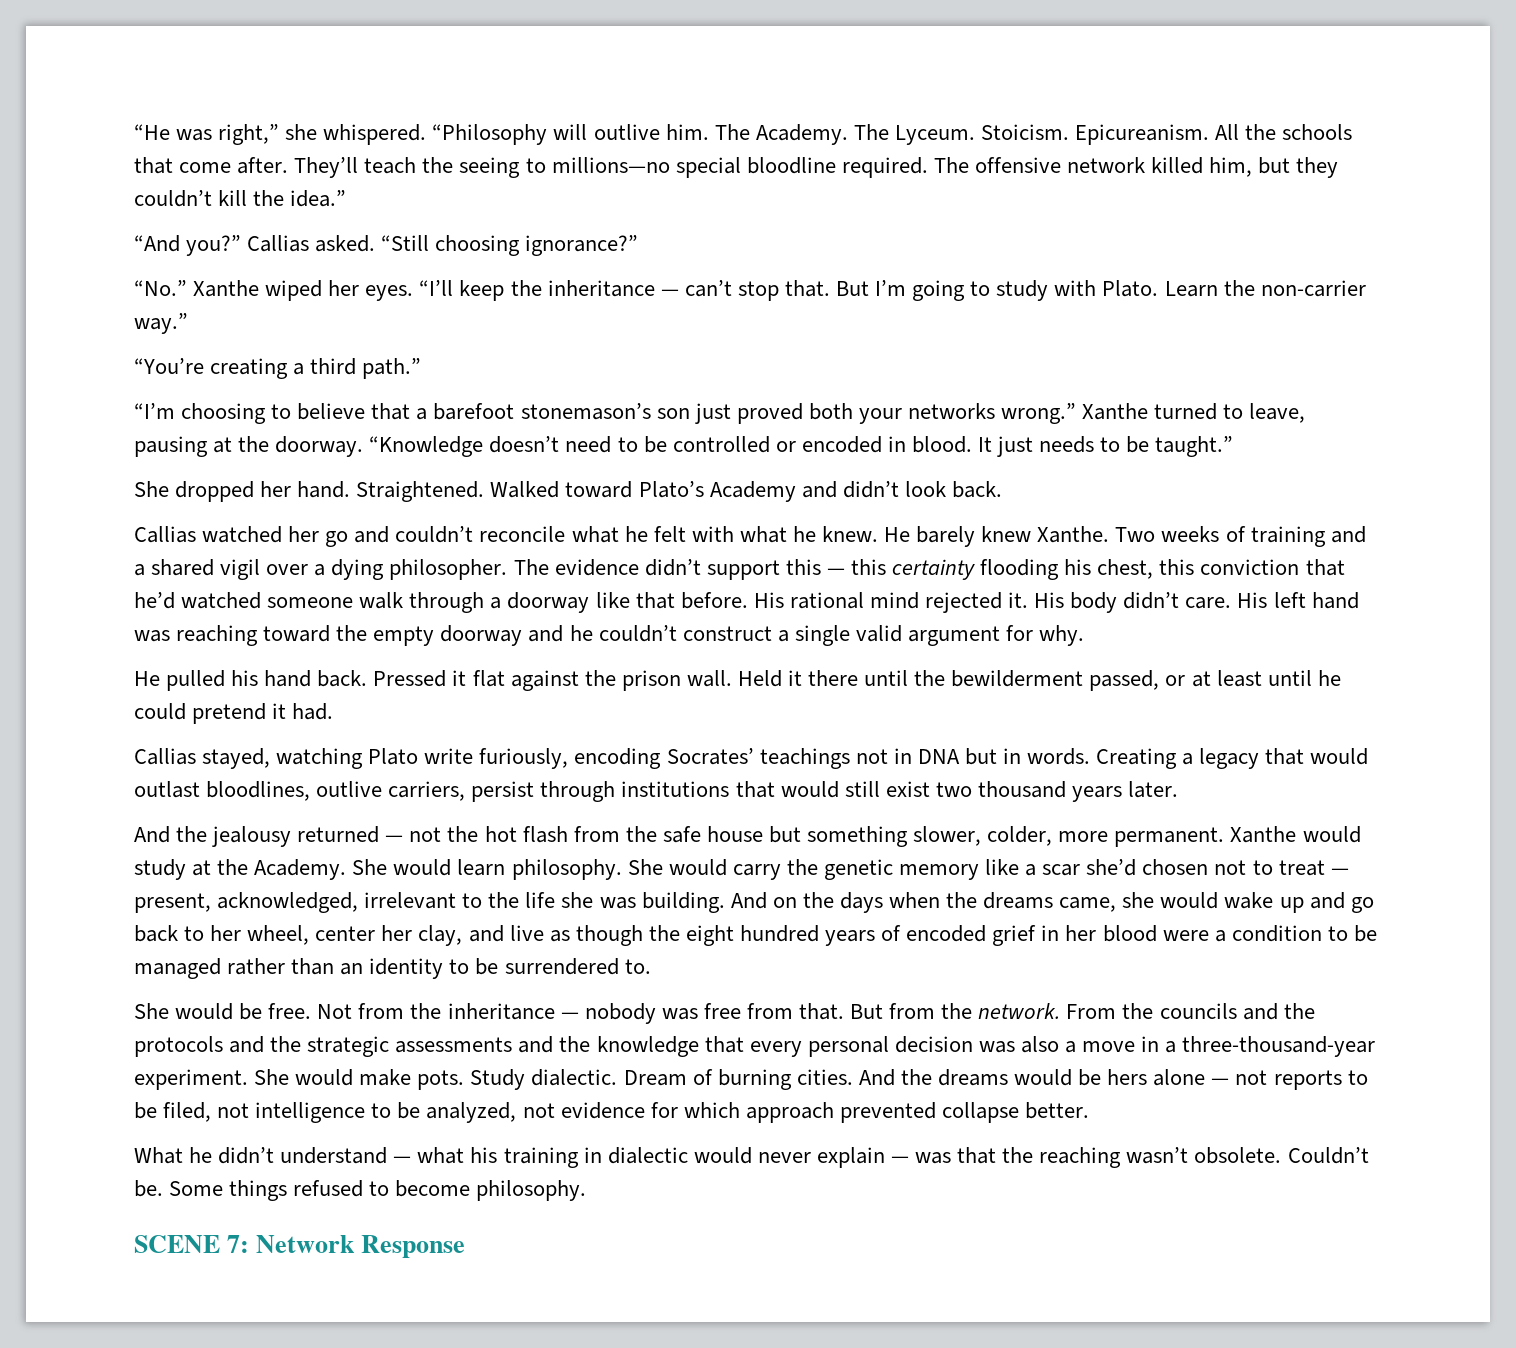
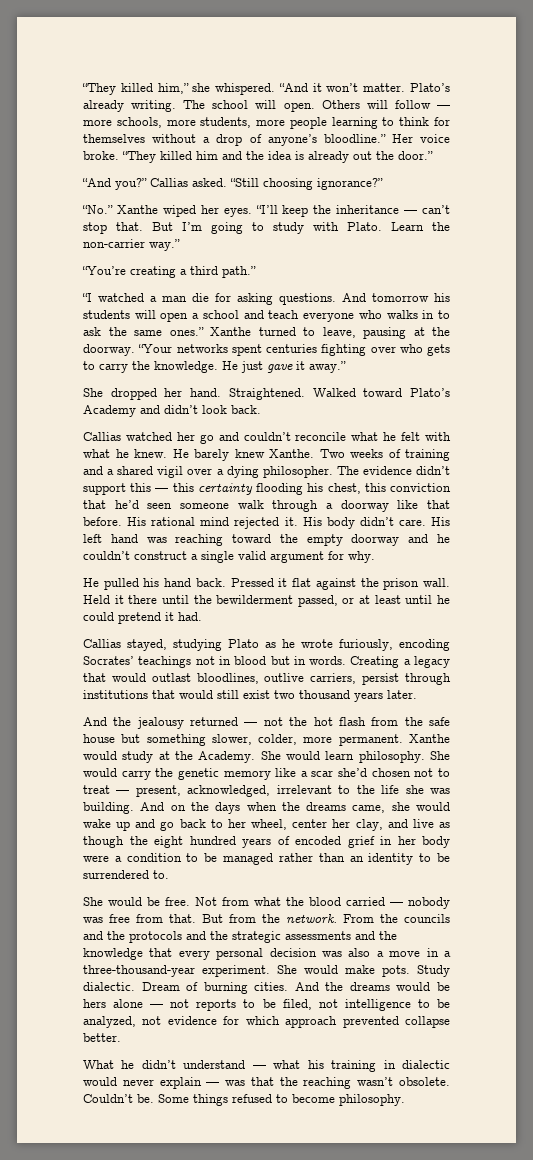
[134,124,1353,145] [134,157,1339,178] [134,190,347,207] “He was right,” she whispered. “Philosophy will outlive him. The Academy. The Lyceum. Stoicism. Epicureanism. All the schools that come after. They’ll teach the seeing to millions—no special bloodline required. The offensive network killed him, but they couldn’t kill the idea.” -> [82,83,450,95] [83,100,450,112] [83,117,450,129] [83,134,450,146] [83,151,433,163] “They killed him,” she whispered. “And it won’t matter. Plato’s already writing. The school will open. Others will follow — more schools, more students, more people learning to think for themselves without a drop of anyone’s bloodline.” Her voice broke. “They killed him and the idea is already out the door.”
[134,403,1077,424] “I’m choosing to believe that a barefoot stonemason’s son just proved both your networks wrong.” -> [82,293,450,305] [83,310,451,322] [83,327,204,336] “I watched a man die for asking questions. And tomorrow his students will open a school and teach everyone who walks in to ask the same ones.”
[369,436,1234,457] “Knowledge doesn’t need to be controlled or encoded in blood. It just needs to be taught.” -> [138,344,450,356] [83,361,346,373] “Your networks spent centuries fighting over who gets to carry the knowledge. He just gave it away.”
[181,592,262,609] watched -> [147,503,173,509] seen
[276,748,474,769] watching Plato write -> [173,639,333,651] studying Plato as he wrote
[917,749,960,764] DNA -> [234,656,267,665] blood
[1102,925,1157,942] blood -> [422,836,450,848] body
[410,1003,555,1020] the inheritance -> [254,897,385,906] what the blood carried
[134,1235,466,1258] // SCENE 7: Network Response -> (405, 1100) none

